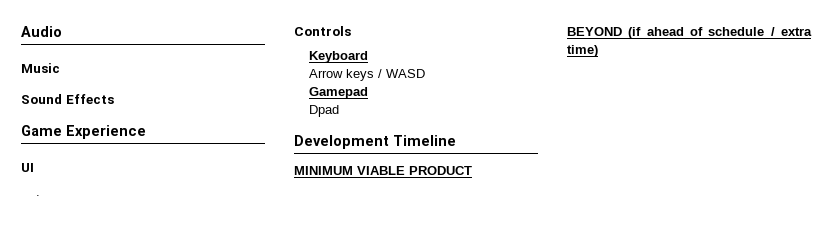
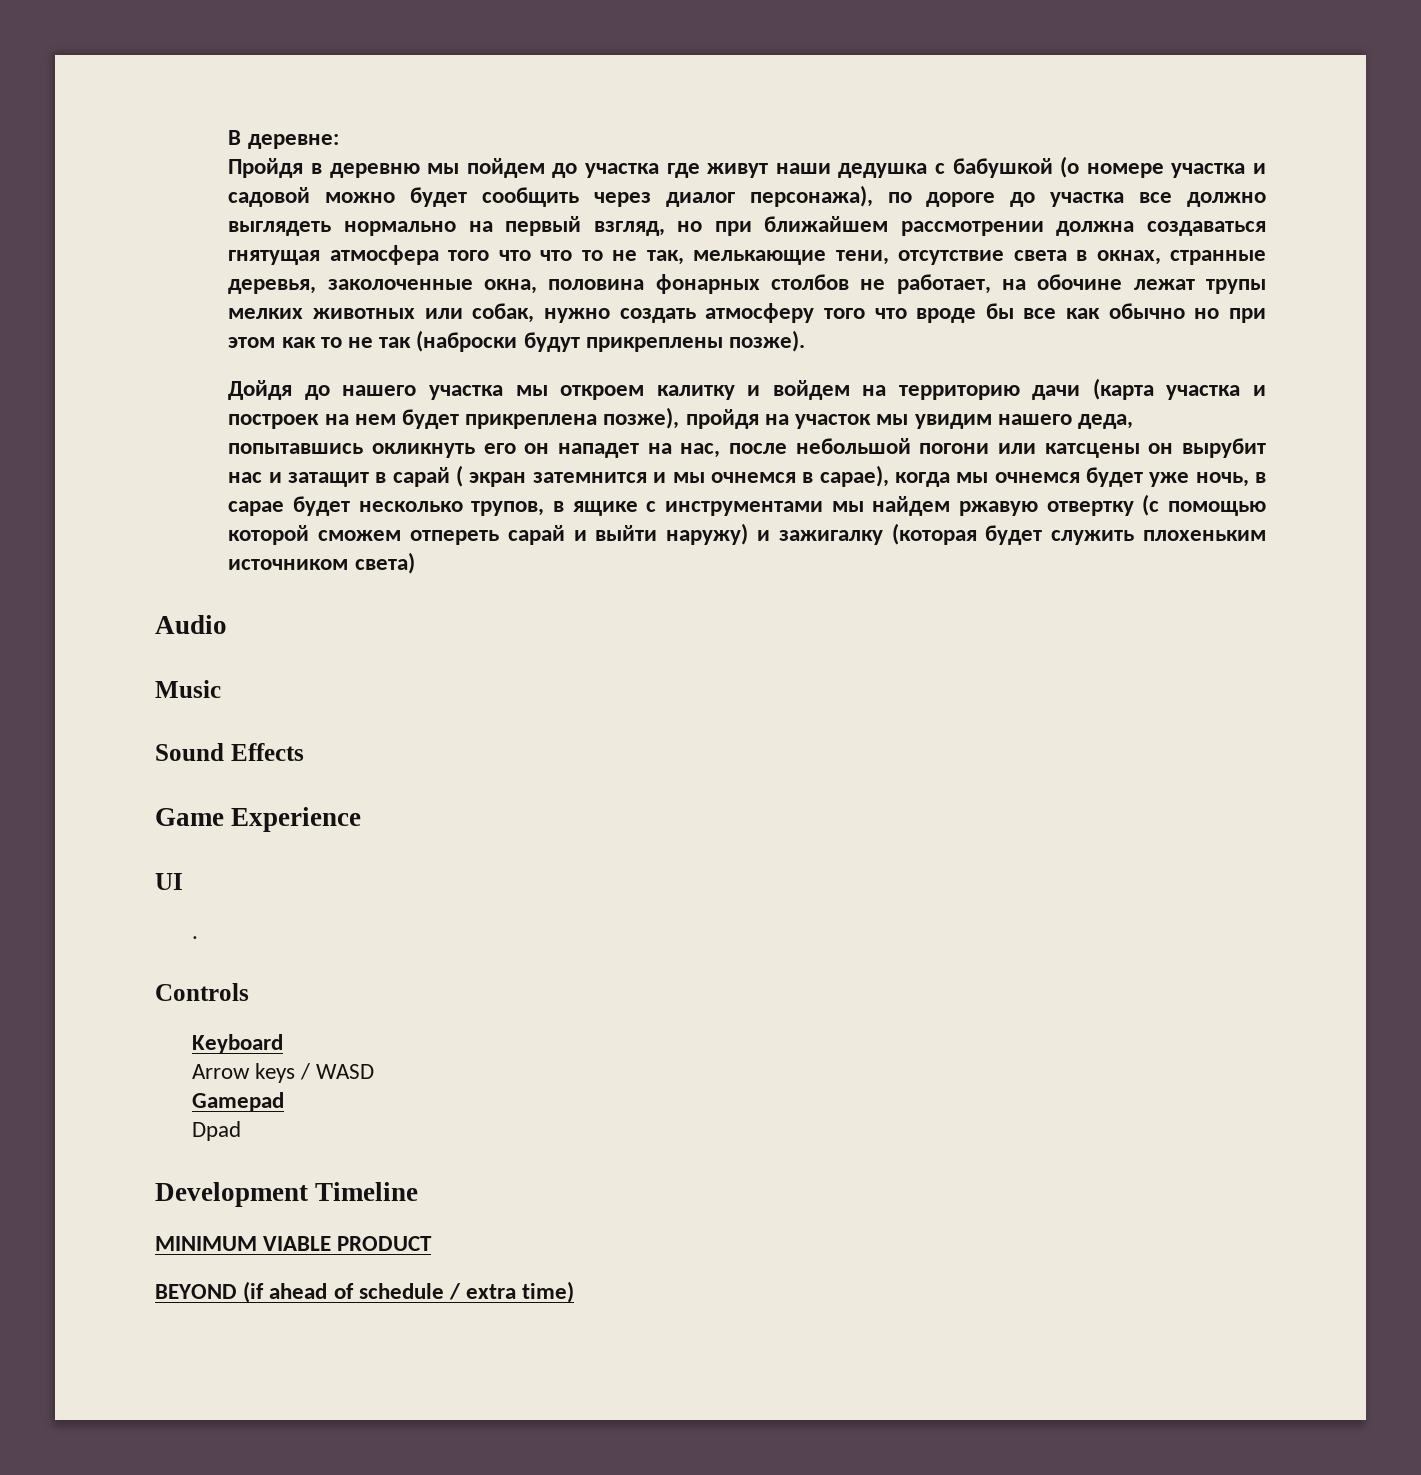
(21, 31) none -> [228,130,339,149] [228,156,1266,178] [228,185,1266,207] [228,216,1266,236] [228,245,1266,265] [228,274,1266,294] [228,303,1266,323] [228,330,806,352] [228,378,1266,400] [228,407,1133,429] [228,438,1266,458] [228,465,1266,487] [228,494,1266,516] [228,523,1266,545] [228,552,415,574] В деревне: // Пройдя в деревню мы пойдем до участка где живут наши дедушка с бабушкой (о номере участка и садовой можно будет сообщить через диалог персонажа), по дороге до участка все должно выглядеть нормально на первый взгляд, но при ближайшем рассмотрении должна создаваться гнятущая атмосфера того что что то не так, мелькающие тени, отсутствие света в окнах, странные деревья, заколоченные окна, половина фонарных столбов не работает, на обочине лежат трупы мелких животных или собак, нужно создать атмосферу того что вроде бы все как обычно но при этом как то не так (наброски будут прикреплены позже). // Дойдя до нашего участка мы откроем калитку и войдем на территорию дачи (карта участка и построек на нем будет прикреплена позже), пройдя на участок мы увидим нашего деда, попытавшись окликнуть его он нападет на нас, после небольшой погони или катсцены он вырубит нас и затащит в сарай ( экран затемнится и мы очнемся в сарае), когда мы очнемся будет уже ночь, в сарае будет несколько трупов, в ящике с инструментами мы найдем ржавую отвертку (с помощью которой сможем отпереть сарай и выйти наружу) и зажигалку (которая будет служить плохеньким источником света) //

